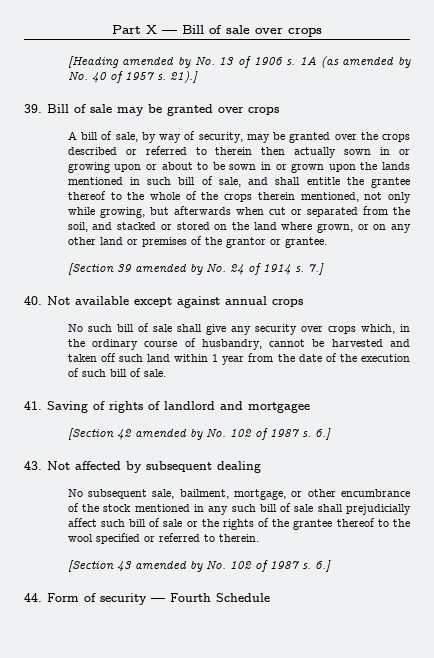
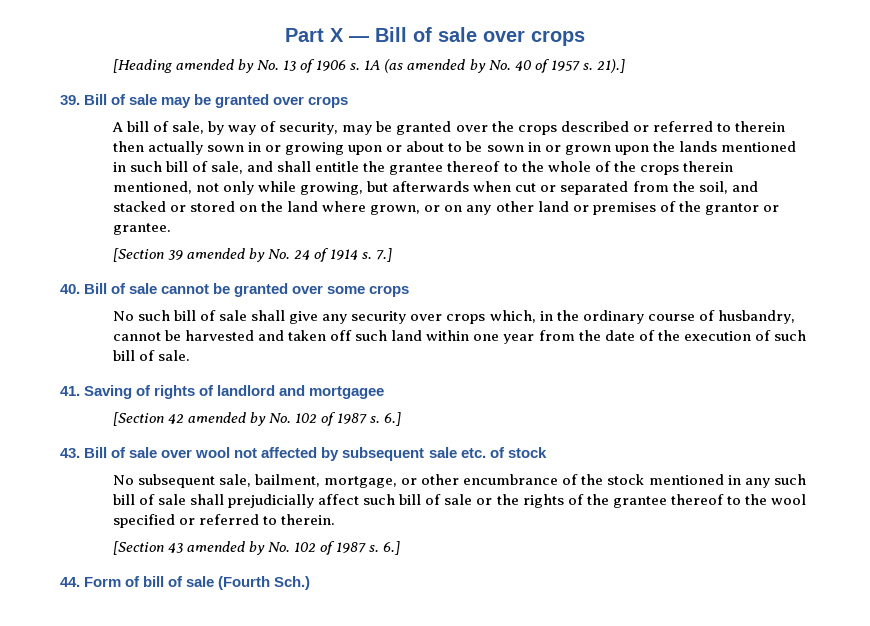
[47,296,267,308] Not available except against annual -> [84,283,366,297] Bill of sale cannot be granted over some
[212,354,219,362] 1 -> [473,334,500,341] one
[47,461,261,473] Not affected by subsequent dealing -> [84,447,547,461] Bill of sale over wool not affected by subsequent sale etc. of stock
[100,593,270,605] security — Fourth Schedule -> [143,576,311,590] bill of sale (Fourth Sch.)

